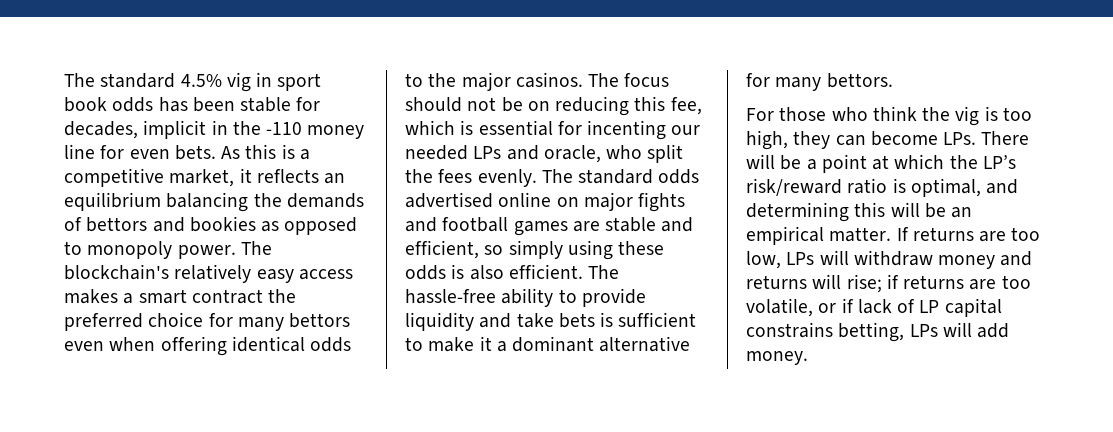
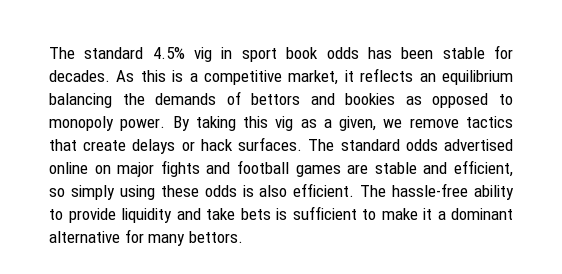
[64,120,365,139] [64,144,216,160] decades, implicit in the -110 money line for even bets. -> [49,70,110,82] decades.
[240,241,272,255] [64,264,353,283] [64,289,297,304] [64,312,351,331] [64,336,352,356] [405,72,670,91] [405,96,702,116] [405,120,701,140] [405,144,684,163] [405,169,537,187] The blockchain's relatively easy access makes a smart contract the preferred choice for many bettors even when offering identical odds to the major casinos. The focus should not be on reducing this fee, which is essential for incenting our needed LPs and oracle, who split the fees evenly. -> [172,116,513,131] [49,137,303,154] By taking this vig as a given, we remove tactics that create delays or hack surfaces.
[746,106,1032,126] [746,130,1030,150] [746,154,1016,173] [746,178,1019,197] [746,202,973,222] [746,226,1041,245] [746,250,1033,269] [746,274,1031,293] [746,298,1002,317] [746,322,1010,342] [746,351,808,365] // For those who think the vig is too high, they can become LPs. There will be a point at which the LP’s risk/reward ratio is optimal, and determining this will be an empirical matter. If returns are too low, LPs will withdraw money and returns will rise; if returns are too volatile, or if lack of LP capital constrains betting, LPs will add money. -> (243, 237) none

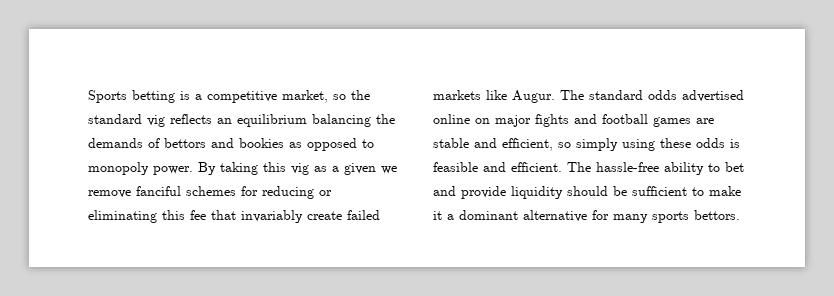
[49,45,514,62] [49,70,354,85] The standard 4.5% vig in sport book odds has been stable for decades. As this is a competitive market, it -> [88,90,370,103] [88,114,165,127] Sports betting is a competitive market, so the standard vig
[339,116,377,131] given, -> [344,163,376,175] given
[465,116,513,128] [49,137,303,154] tactics that create delays or hack surfaces. -> [136,186,332,199] [88,210,380,223] [433,90,555,103] fanciful schemes for reducing or eliminating this fee that invariably create failed markets like Augur.
[259,185,288,197] also -> [433,162,506,172] feasible and
[68,208,287,223] provide liquidity and take bets is -> [725,162,744,172] [433,186,627,199] bet and provide liquidity should be
(186, 240) none -> [652,211,689,223] sports

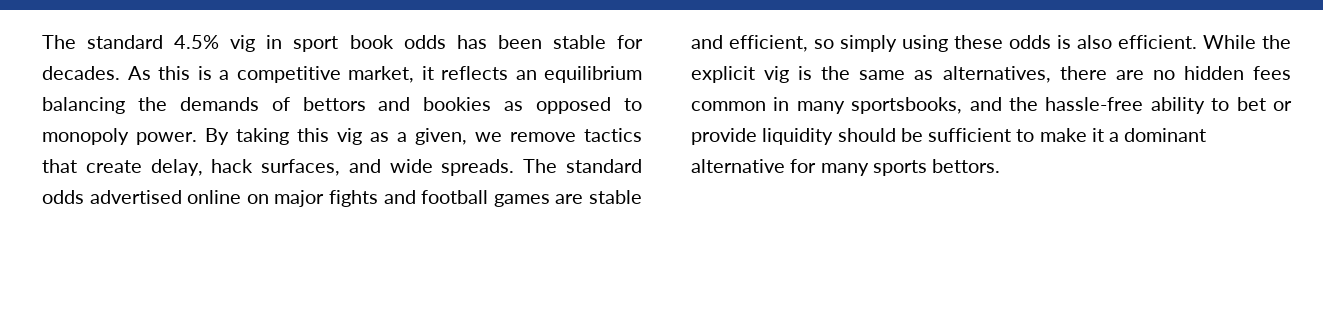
[88,90,370,103] [88,114,165,127] Sports betting is a competitive market, so the standard vig -> [42,35,644,52] [42,66,434,83] The standard 4.5% vig in sport book odds has been stable for decades. As this is a competitive market, it
[344,163,376,175] given -> [415,128,467,145] given,
[136,186,332,199] [88,210,380,223] [433,90,555,103] fanciful schemes for reducing or eliminating this fee that invariably create failed markets like Augur. -> [584,128,642,142] [42,159,515,176] tactics that create delay, hack surfaces, and wide spreads.
[433,162,591,172] feasible and efficient. The -> [1077,35,1291,49] [691,66,1291,83] [691,97,1038,114] also efficient. While the explicit vig is the same as alternatives, there are no hidden fees common in many sportsbooks, and the
[433,186,456,196] and -> [1273,101,1292,111] or

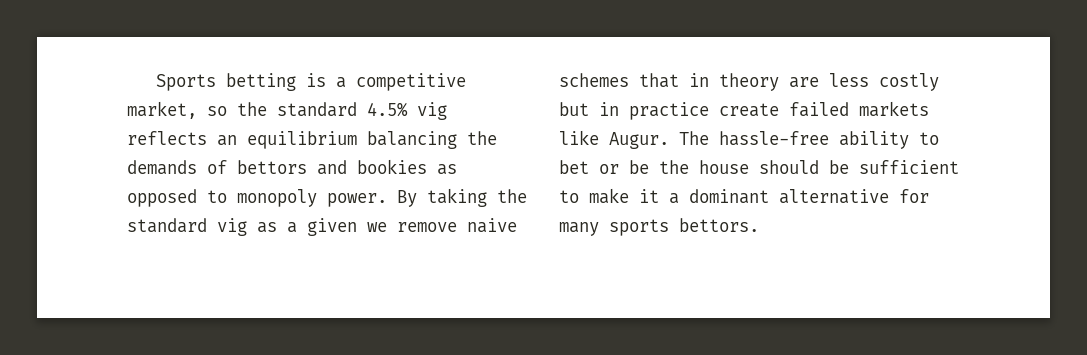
[42,35,644,52] [42,66,434,83] The standard 4.5% vig in sport book odds has been stable for decades. As this is a competitive market, it -> [155,73,466,91] [127,101,447,120] Sports betting is a competitive market, so the standard 4.5% vig
[297,128,329,142] this -> [497,189,527,203] [127,218,207,233] the standard
[415,128,467,145] given, -> [307,218,357,236] given
[584,128,642,142] [42,159,642,176] [42,190,643,207] [691,35,1291,52] [691,66,1291,83] [691,97,1038,114] tactics that create delay, hack surfaces, and wide spreads. The standard odds advertised online on major fights and football games are stable and efficient, so simply using these odds is also efficient. While the explicit vig is the same as alternatives, there are no hidden fees common in many sportsbooks, and the -> [467,218,517,233] [559,73,939,91] [559,101,929,120] [559,130,709,149] naive schemes that in theory are less costly but in practice create failed markets like Augur. The
[691,128,834,145] provide liquidity -> [629,160,749,174] be the house

